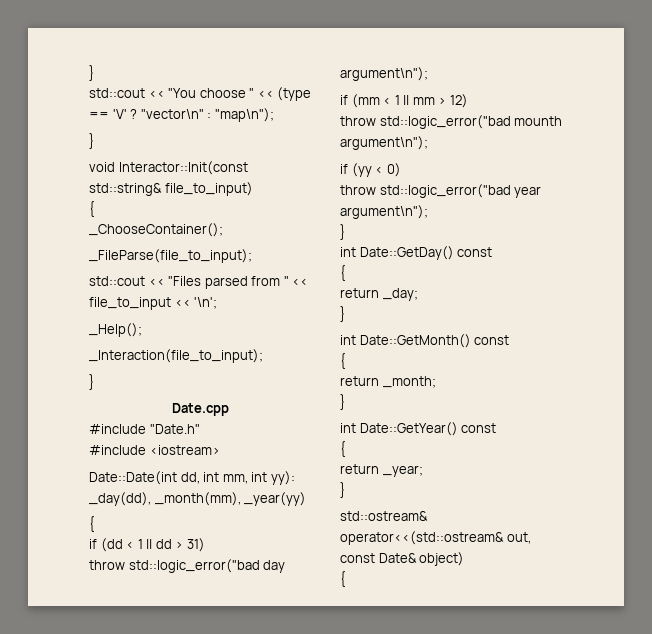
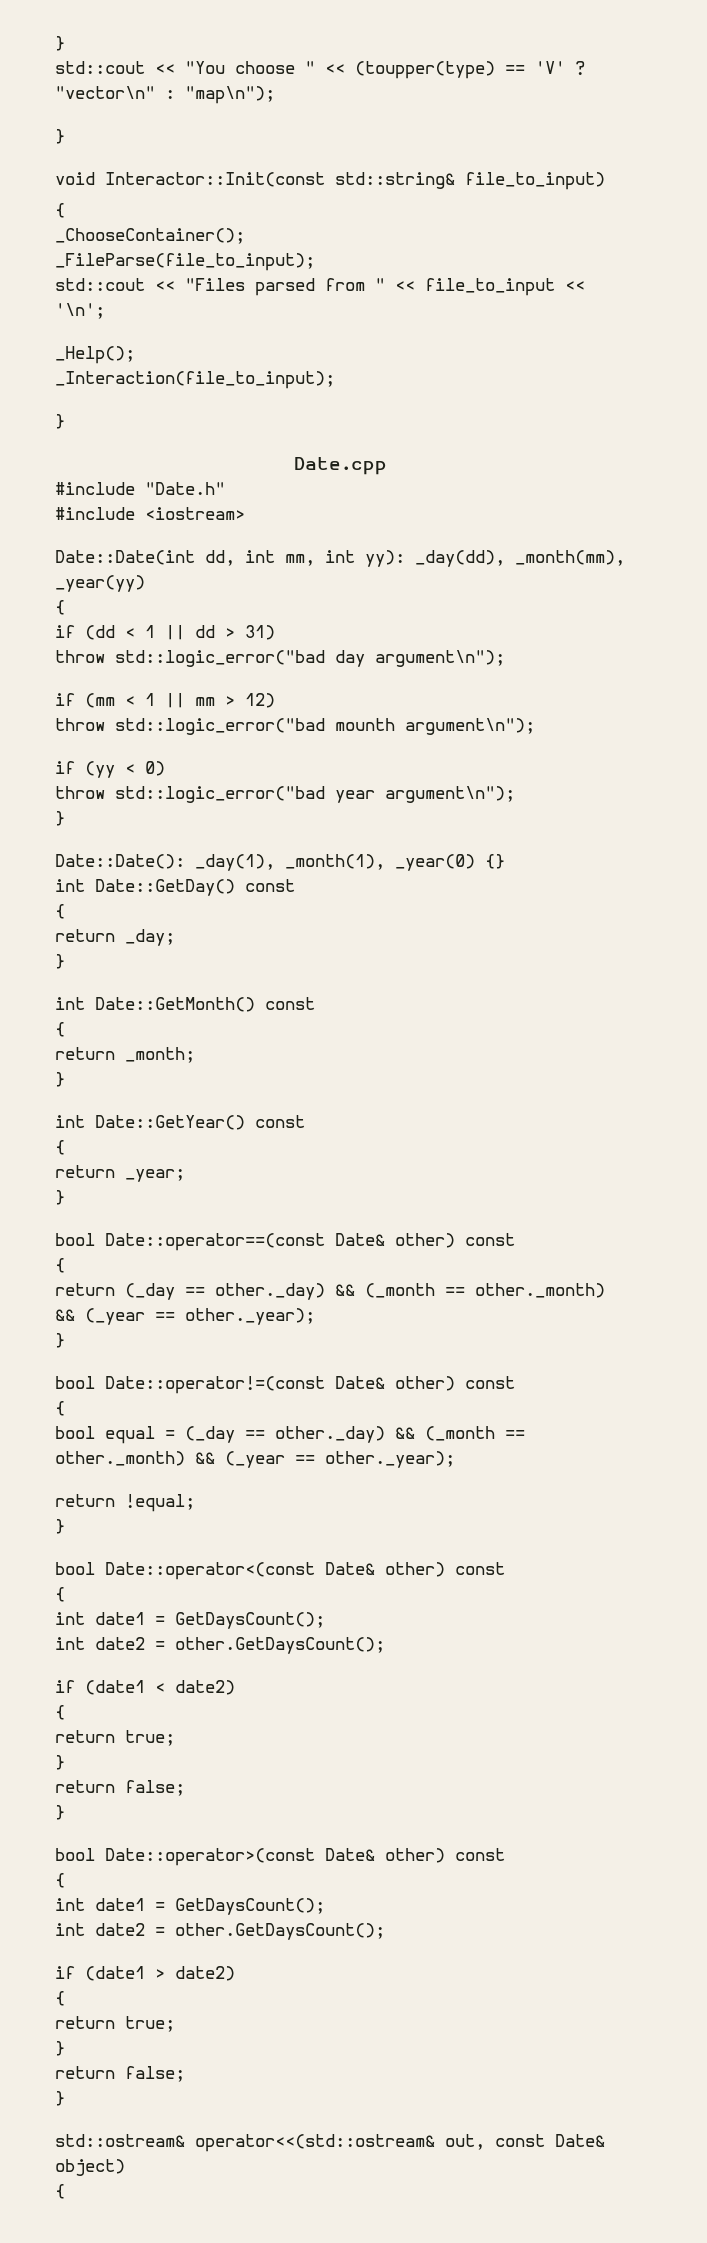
[277,87,312,101] (type -> [355,61,495,79] (toupper(type)
(345, 232) none -> [55,854,505,871] // Date::Date(): _day(1), _month(1), _year(0) {}
(345, 490) none -> [55,1233,515,1251] [55,1258,65,1273] [55,1283,605,1300] [55,1308,315,1325] [55,1333,65,1348] [55,1376,515,1394] [55,1401,65,1416] [55,1426,525,1444] [55,1451,455,1468] [55,1494,195,1512] [55,1519,65,1534] [55,1562,505,1580] [55,1587,65,1602] [55,1612,325,1629] [55,1637,385,1654] [55,1680,235,1695] [55,1705,65,1720] [55,1730,175,1746] [55,1755,65,1770] [55,1780,185,1796] [55,1805,65,1820] [55,1848,505,1866] [55,1873,65,1888] [55,1898,325,1915] [55,1923,385,1940] [55,1966,235,1981] [55,1991,65,2006] [55,2016,175,2032] [55,2041,65,2056] [55,2066,185,2082] [55,2091,65,2106] // bool Date::operator==(const Date& other) const // { // return (_day == other._day) && (_month == other._month) && (_year == other._year); // } // bool Date::operator!=(const Date& other) const // { // bool equal = (_day == other._day) && (_month == other._month) && (_year == other._year); // return !equal; // } // bool Date::operator<(const Date& other) const // { // int date1 = GetDaysCount(); // int date2 = other.GetDaysCount(); // if (date1 < date2) // { // return true; // } // return false; // } // bool Date::operator>(const Date& other) const // { // int date1 = GetDaysCount(); // int date2 = other.GetDaysCount(); // if (date1 > date2) // { // return true; // } // return false; // }

